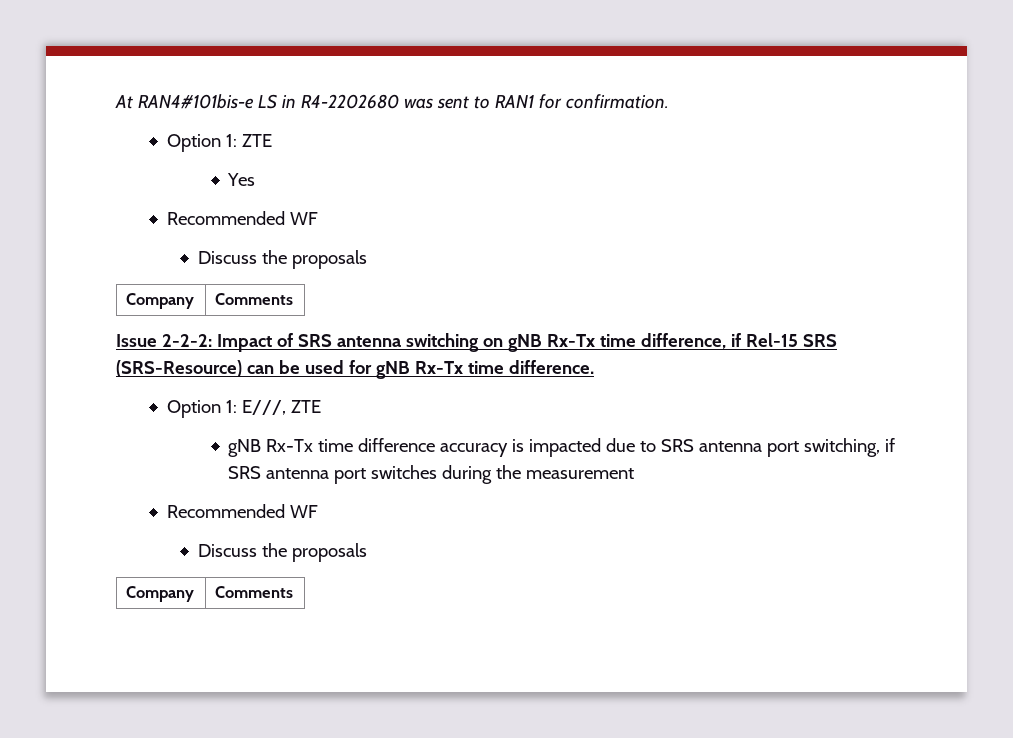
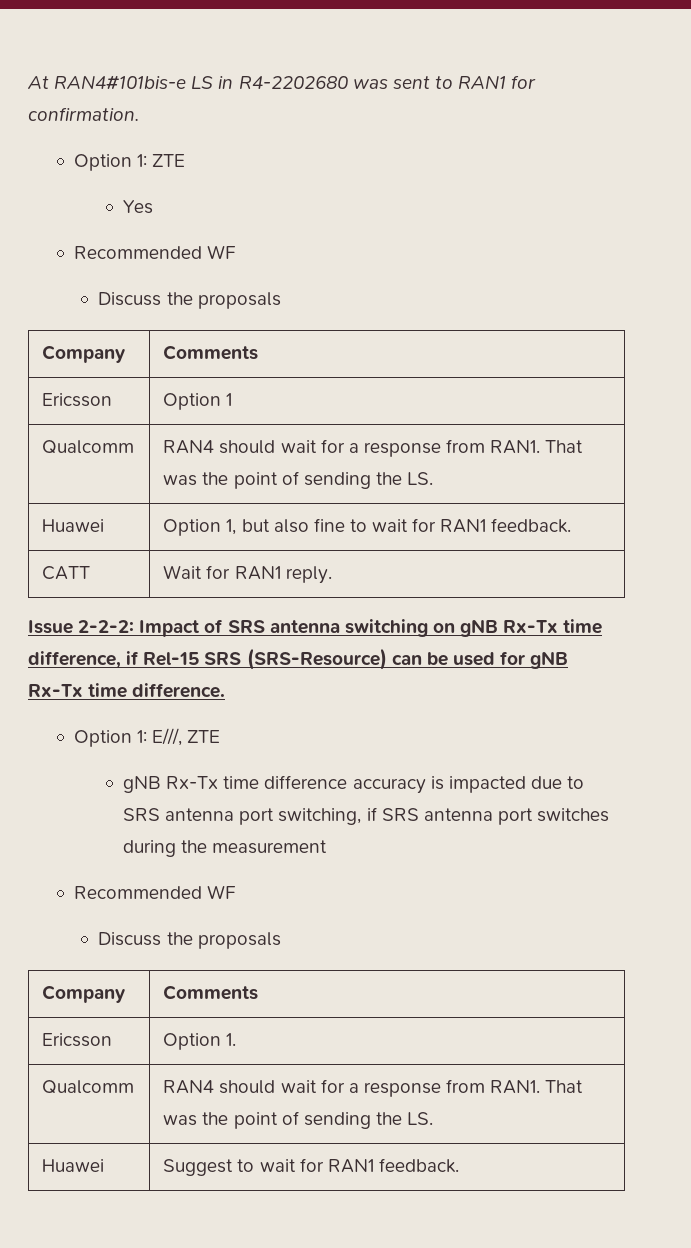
(294, 299) none -> [42,393,113,407] [163,393,233,410] [42,440,135,454] [163,439,584,457] [163,471,434,489] [42,519,105,532] [163,518,572,536] [42,566,91,580] [163,565,332,584] // Ericsson | Option 1 // Qualcomm | RAN4 should wait for a response from RAN1. That was the point of sending the LS. // Huawei | Option 1, but also fine to wait for RAN1 feedback. // CATT | Wait for RAN1 reply.
(294, 592) none -> [42,1033,113,1047] [163,1033,237,1050] [42,1080,135,1094] [163,1079,584,1097] [163,1111,434,1129] [42,1159,105,1172] [163,1158,459,1176] // Ericsson | Option 1. // Qualcomm | RAN4 should wait for a response from RAN1. That was the point of sending the LS. // Huawei | Suggest to wait for RAN1 feedback.

